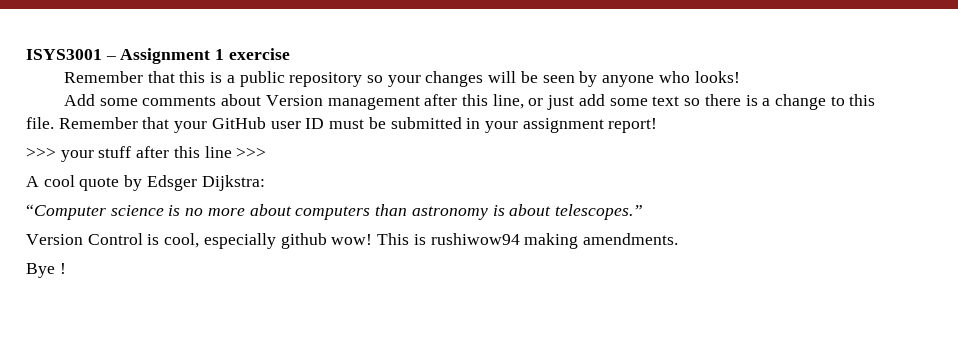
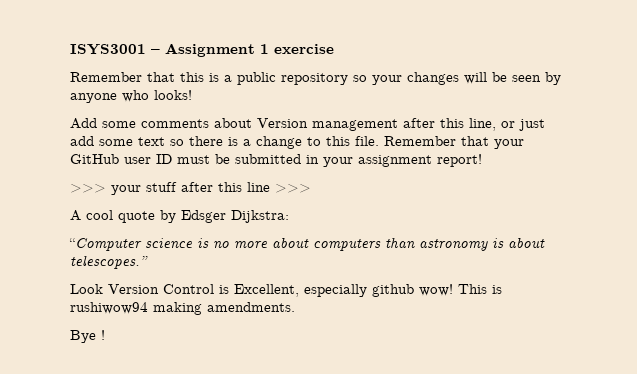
(643, 212) none -> [70,284,103,294] Look
[164,233,200,248] cool, -> [234,284,299,297] Excellent,

